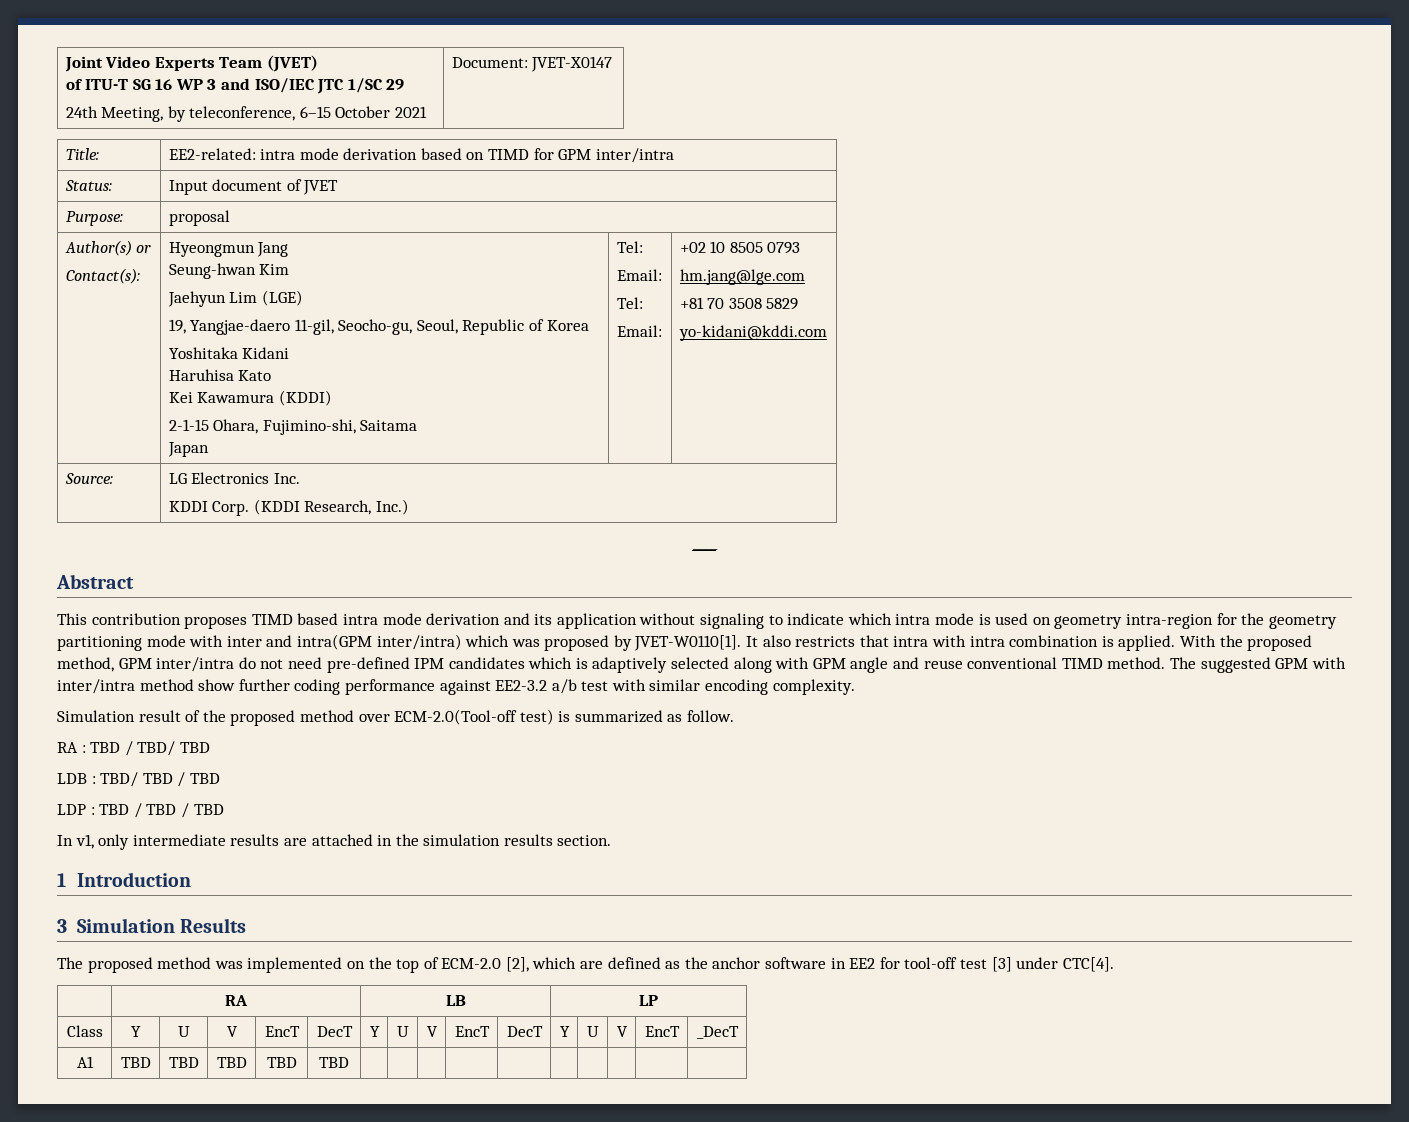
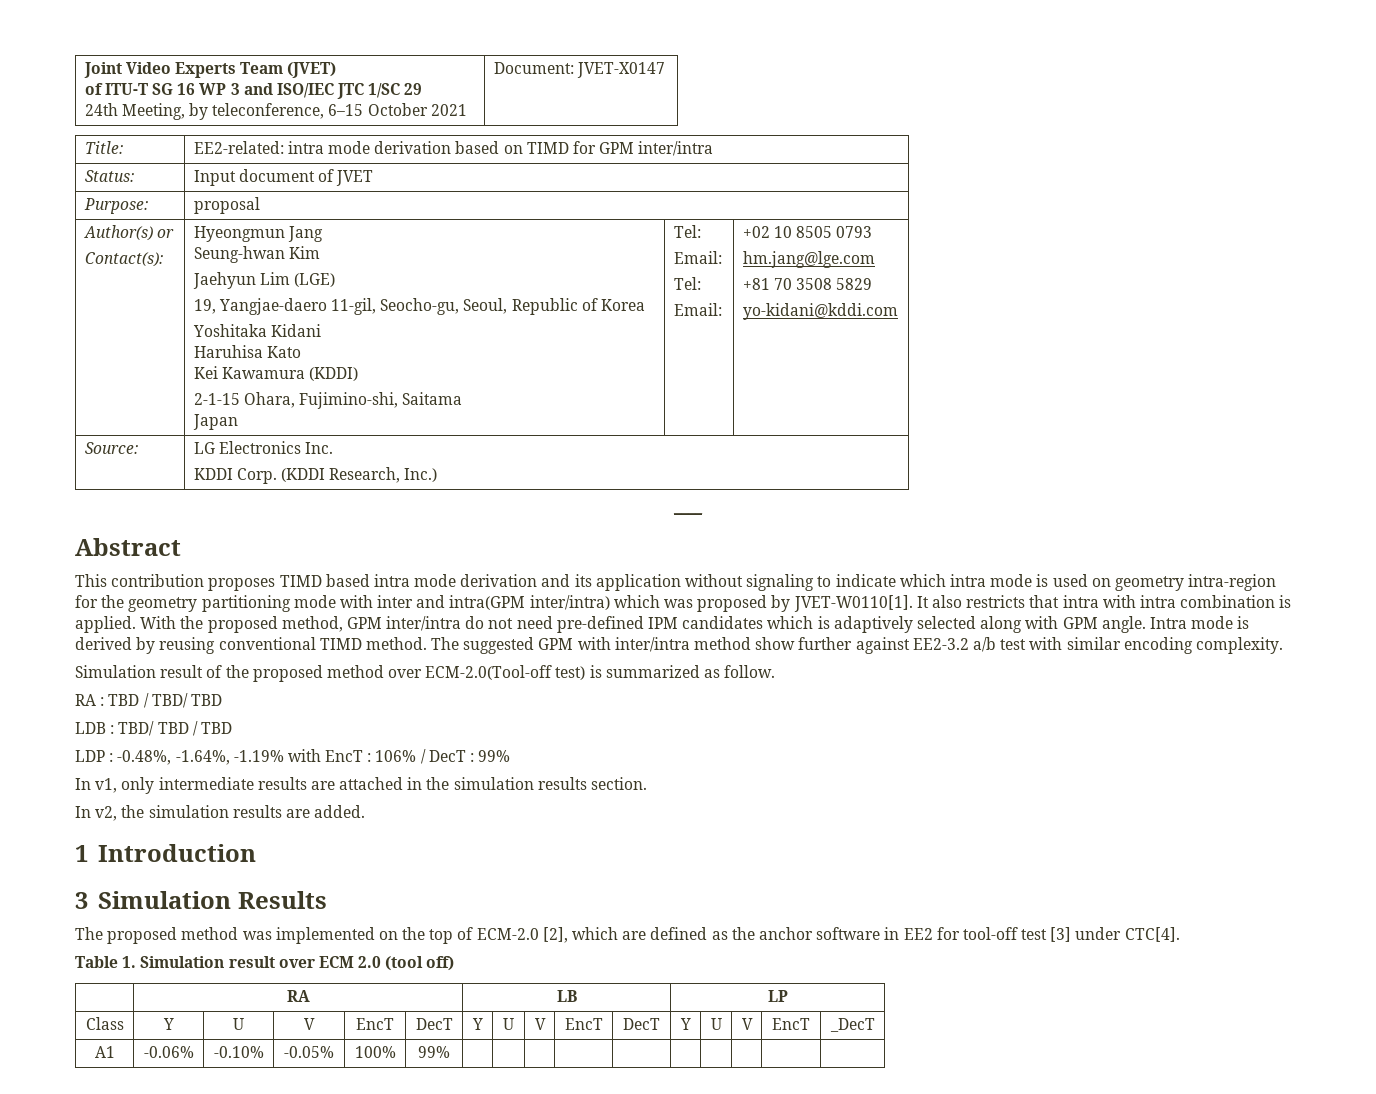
[850,657,963,673] angle and reuse -> [1101,616,1250,633] [75,637,216,654] angle. Intra mode is derived by reusing
[294,679,435,695] coding performance -> (853, 643) none
[99,803,224,818] TBD / TBD / TBD -> [117,749,511,765] -0.48%, -1.64%, -1.19% with EncT : 106% / DecT : 99%
(612, 840) none -> [75,805,366,821] // In v2, the simulation results are added.
(1114, 964) none -> [75,956,455,971] // Table 1. Simulation result over ECM 2.0 (tool off)
[120,1057,151,1068] [168,1057,199,1068] [216,1057,247,1068] [266,1057,297,1068] [319,1057,349,1068] TBD | TBD | TBD | TBD | TBD -> [143,1046,194,1058] [213,1046,264,1058] [284,1046,334,1058] [354,1046,396,1058] [418,1046,450,1058] -0.06% | -0.10% | -0.05% | 100% | 99%

